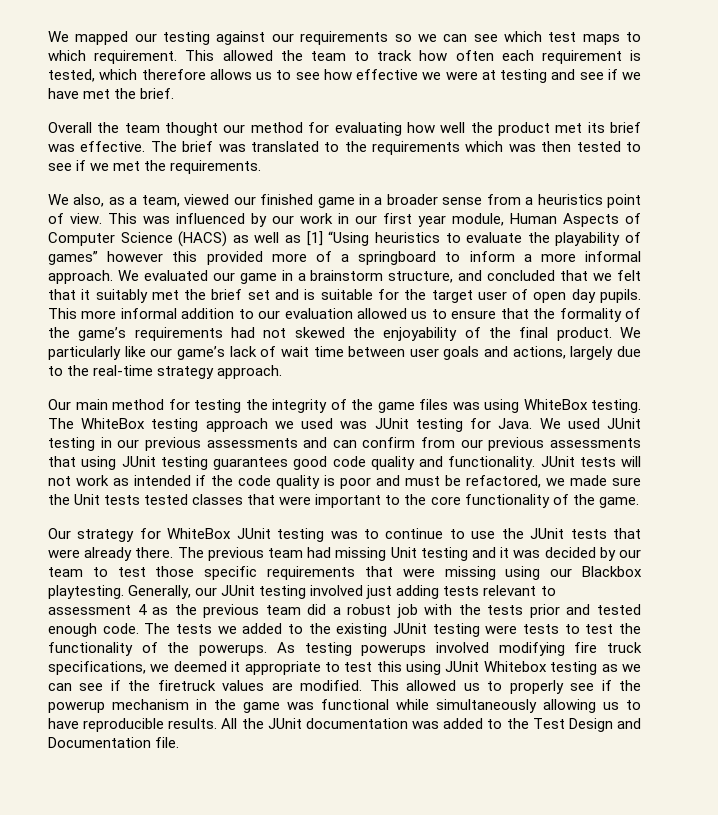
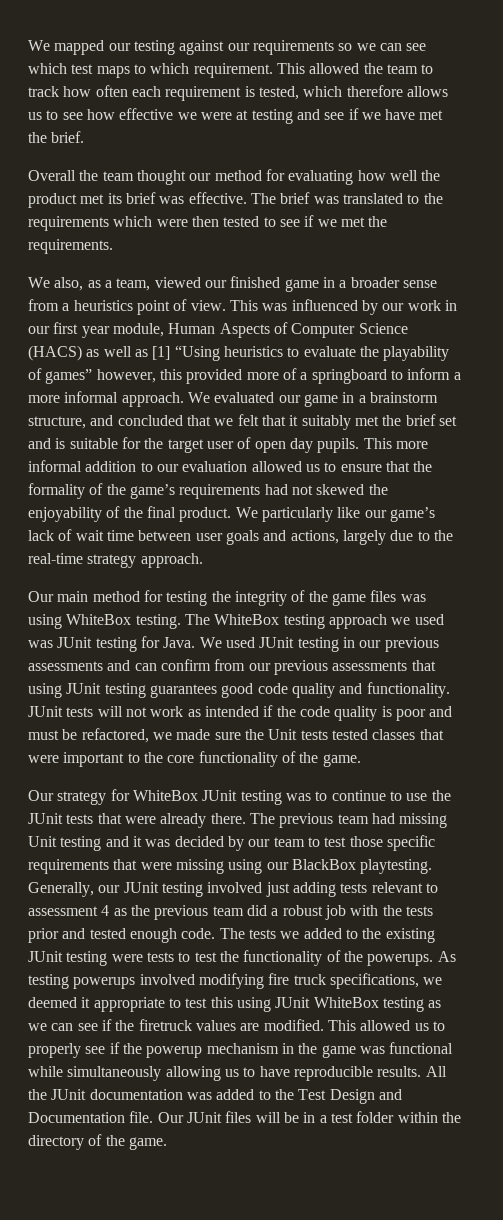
[508,144,536,152] was -> [156,219,188,227] were
[107,251,164,262] however -> [96,369,156,383] however,
[582,566,643,577] Blackbox -> [291,859,356,870] BlackBox
[483,661,547,672] Whitebox -> [313,997,379,1008] WhiteBox
(180, 742) none -> [157,1111,461,1123] [28,1134,167,1150] Our JUnit files will be in a test folder within the directory of the game.

